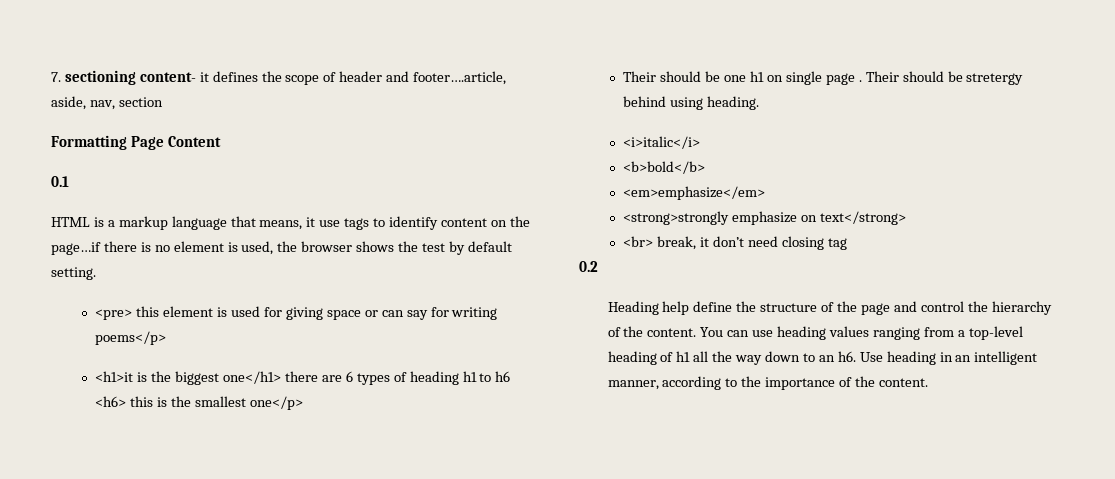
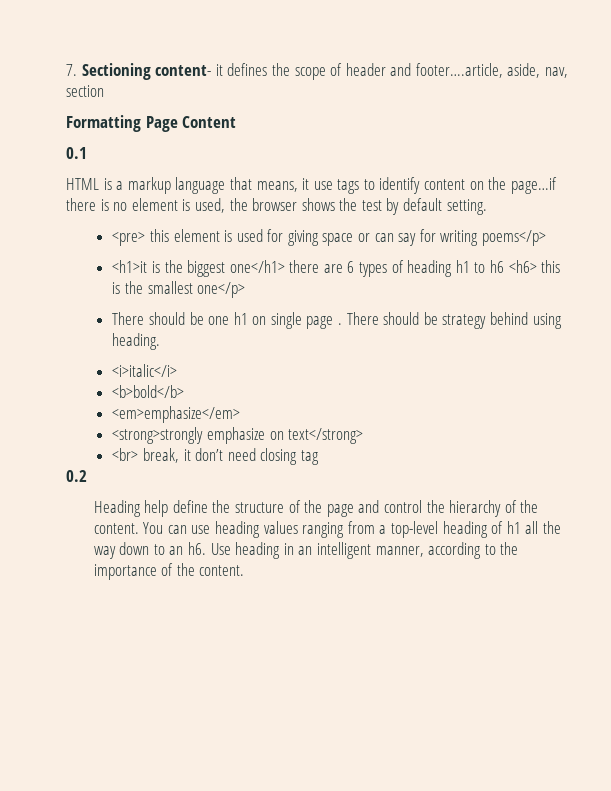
[64,70,136,85] sectioning -> [81,63,151,80] Sectioning
[623,71,657,82] Their -> [112,312,145,325] There
[865,71,1024,85] Their should be stretergy -> [346,312,487,329] There should be strategy

